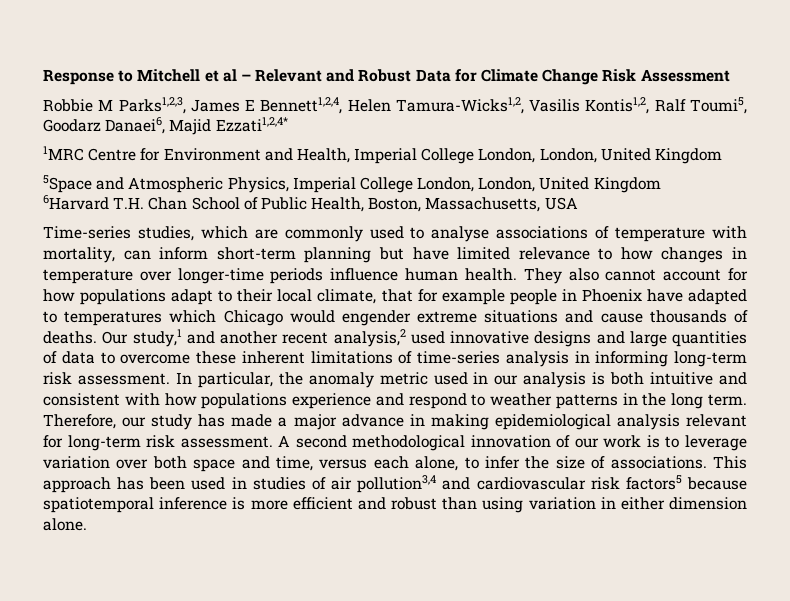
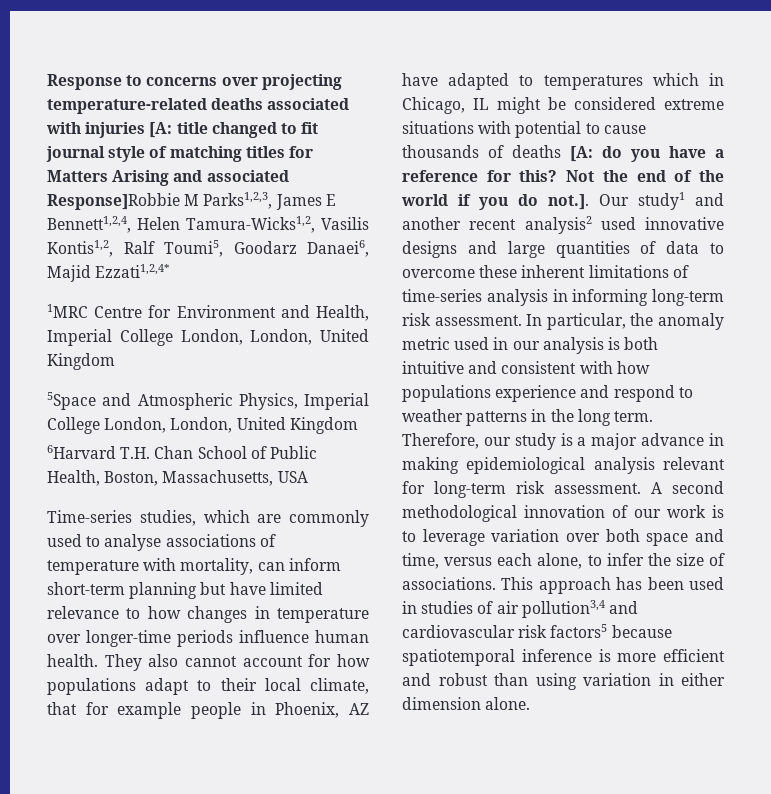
[137,69,730,85] [43,99,93,112] Mitchell et al – Relevant and Robust Data for Climate Change Risk Assessment // Robbie -> [146,74,342,90] [47,98,350,114] [46,122,319,138] [46,146,313,162] [47,170,289,186] [47,193,180,210] concerns over projecting temperature-related deaths associated with injuries [A: title changed to fit journal style of matching titles for Matters Arising and associated Response]Robbie
[581,289,642,302] Phoenix -> [275,702,369,718] Phoenix, AZ
[223,310,748,326] [43,329,182,347] Chicago would engender extreme situations and cause thousands of deaths. Our study,1 -> [709,73,724,86] [402,97,724,114] [402,121,646,138] [402,145,724,162] [402,170,724,182] [401,192,685,210] in Chicago, IL might be considered extreme situations with potential to cause thousands of deaths [A: do you have a reference for this? Not the end of the world if you do not.]. Our study1
[333,329,406,347] analysis,2 -> [524,216,592,234] analysis2
[198,414,273,427] has made -> [560,433,573,446] is

